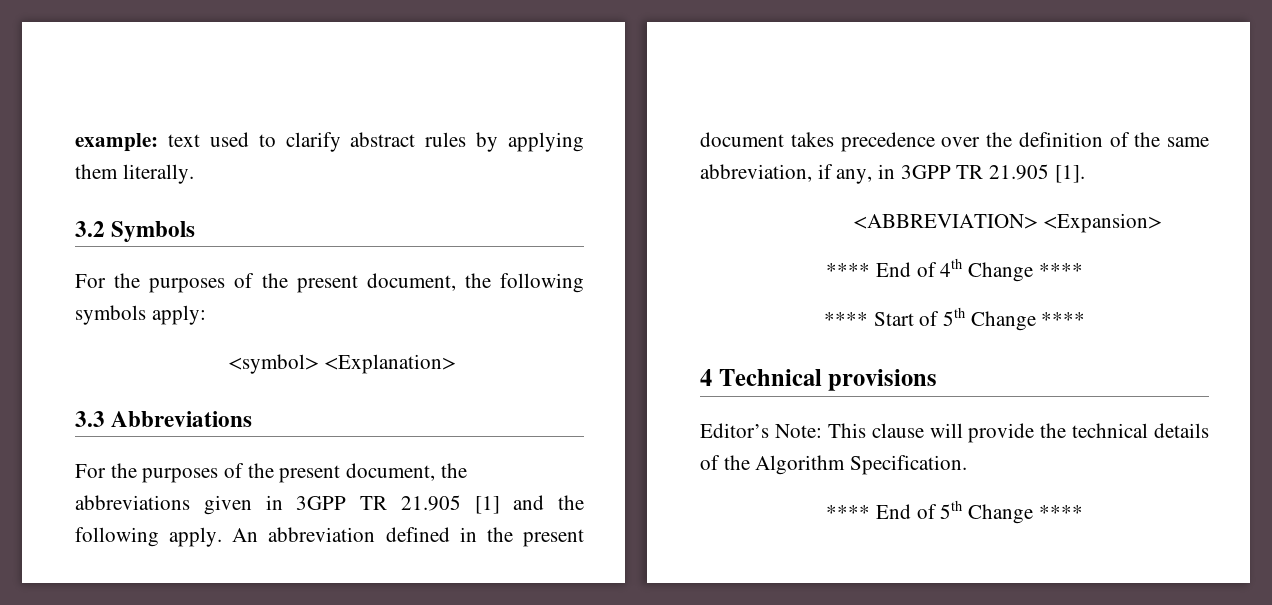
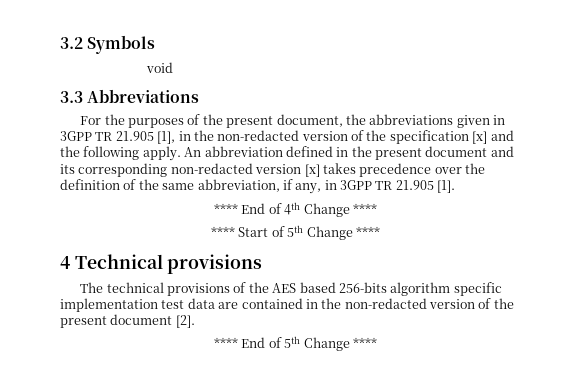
[75,132,584,152] [75,164,194,184] [75,221,196,242] [75,273,584,293] [75,305,206,325] [227,354,457,374] example: text used to clarify abstract rules by applying them literally. // 3.2 Symbols // For the purposes of the present document, the following symbols apply: // <symbol> <Explanation> -> [60,35,156,54] [146,62,174,73] 3.2 Symbols // void
[474,496,500,514] [1] -> [157,130,488,144] [1], in the non-redacted version of the specification [x]
(784, 139) none -> [490,146,514,157] [60,163,320,177] and its corresponding non-redacted version [x]
[852,213,1163,233] // <ABBREVIATION> <Expansion> -> (456, 186) none
[700,423,1209,443] [700,455,968,475] Editor’s Note: This clause will provide the technical details of the Algorithm Specification. -> [80,282,502,296] [60,298,514,312] [60,314,195,328] The technical provisions of the AES based 256-bits algorithm specific implementation test data are contained in the non-redacted version of the present document [2].

